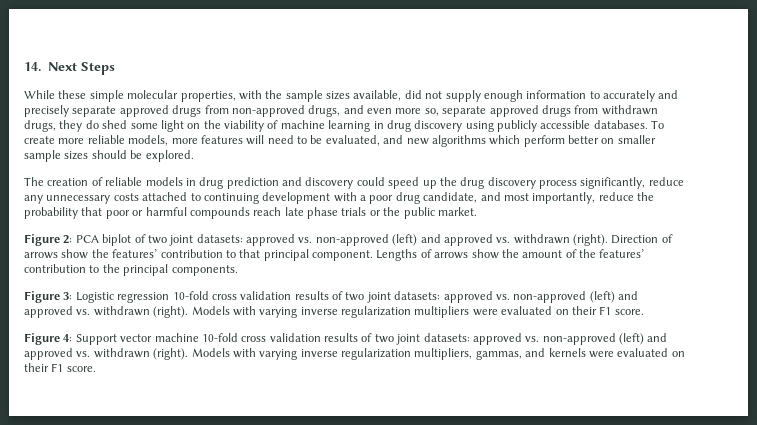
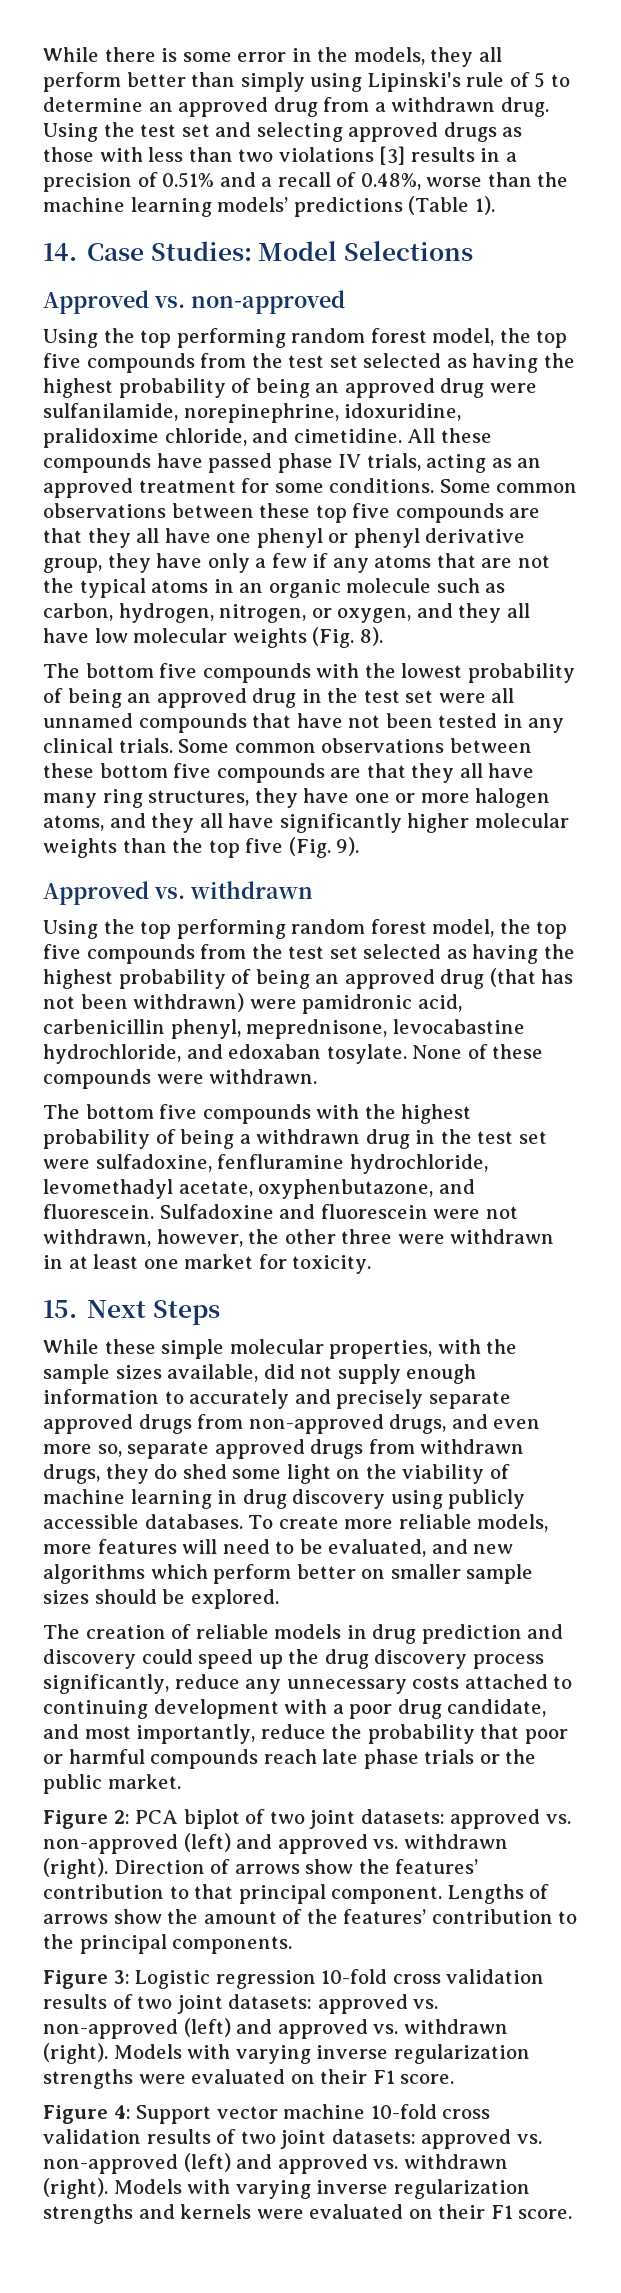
[24,62,41,71] 14. -> [43,47,502,67] [43,72,570,92] [43,97,549,117] [43,122,523,142] [43,146,517,165] [43,172,569,192] [43,196,495,217] [43,241,474,261] [43,290,345,314] [43,328,568,348] [43,353,575,373] [43,378,537,398] [43,403,462,423] [43,428,492,448] [43,453,542,473] [43,478,578,498] [43,503,541,523] [43,528,526,548] [43,553,550,573] [43,578,506,598] [43,603,530,623] [43,627,383,648] [43,663,575,683] [43,688,515,708] [43,713,565,733] [43,738,532,753] [43,763,535,783] [43,788,551,808] [43,813,569,833] [43,837,360,858] [43,881,313,905] [43,919,568,939] [43,944,575,964] [43,968,574,989] [43,993,462,1014] [43,1019,525,1039] [43,1044,544,1064] [43,1069,318,1089] [43,1104,472,1124] [43,1129,547,1149] [43,1154,488,1174] [43,1179,475,1199] [43,1204,518,1219] [43,1229,555,1247] [43,1254,372,1274] [43,1300,77,1318] While there is some error in the models, they all perform better than simply using Lipinski's rule of 5 to determine an approved drug from a withdrawn drug. Using the test set and selecting approved drugs as those with less than two violations [3] results in a precision of 0.51% and a recall of 0.48%, worse than the machine learning models’ predictions (Table 1). // 14. Case Studies: Model Selections // Approved vs. non-approved // Using the top performing random forest model, the top five compounds from the test set selected as having the highest probability of being an approved drug were sulfanilamide, norepinephrine, idoxuridine, pralidoxime chloride, and cimetidine. All these compounds have passed phase IV trials, acting as an approved treatment for some conditions. Some common observations between these top five compounds are that they all have one phenyl or phenyl derivative group, they have only a few if any atoms that are not the typical atoms in an organic molecule such as carbon, hydrogen, nitrogen, or oxygen, and they all have low molecular weights (Fig. 8). // The bottom five compounds with the lowest probability of being an approved drug in the test set were all unnamed compounds that have not been tested in any clinical trials. Some common observations between these bottom five compounds are that they all have many ring structures, they have one or more halogen atoms, and they all have significantly higher molecular weights than the top five (Fig. 9). // Approved vs. withdrawn // Using the top performing random forest model, the top five compounds from the test set selected as having the highest probability of being an approved drug (that has not been withdrawn) were pamidronic acid, carbenicillin phenyl, meprednisone, levocabastine hydrochloride, and edoxaban tosylate. None of these compounds were withdrawn. // The bottom five compounds with the highest probability of being a withdrawn drug in the test set were sulfadoxine, fenfluramine hydrochloride, levomethadyl acetate, oxyphenbutazone, and fluorescein. Sulfadoxine and fluorescein were not withdrawn, however, the other three were withdrawn in at least one market for toxicity. // 15.
[414,306,470,318] multipliers -> [43,2069,133,2089] strengths
[414,348,522,360] multipliers, gammas, -> [43,2204,133,2224] strengths

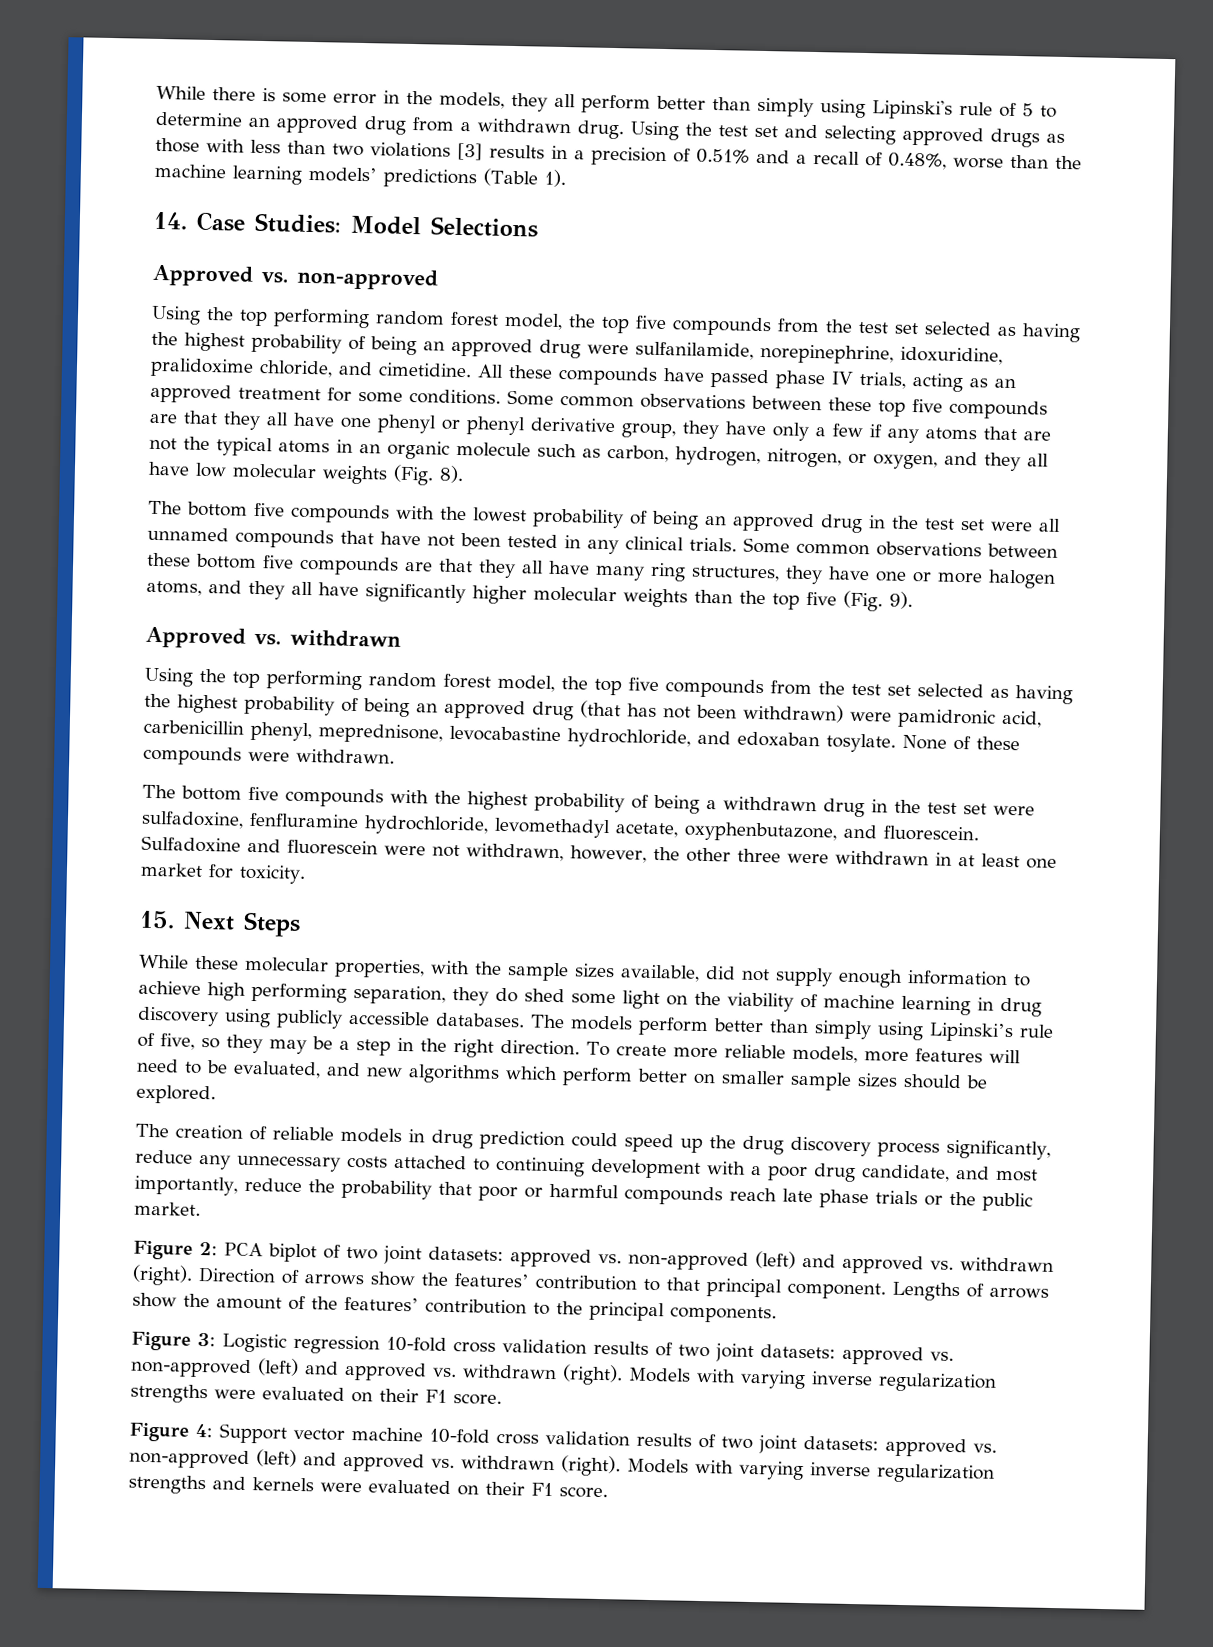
[161,1339,225,1359] simple -> (239, 962) none
[189,1389,511,1409] [43,1414,541,1434] [43,1439,525,1459] [43,1464,100,1484] accurately and precisely separate approved drugs from non-approved drugs, and even more so, separate approved drugs from withdrawn drugs, -> [138,980,446,1005] achieve high performing separation,
(243, 1521) none -> [530,1014,1054,1043] [137,1032,580,1058] The models perform better than simply using Lipinski’s rule of five, so they may be a step in the right direction.
[527,1624,564,1639] [43,1649,136,1669] and discovery -> (565, 1140) none

